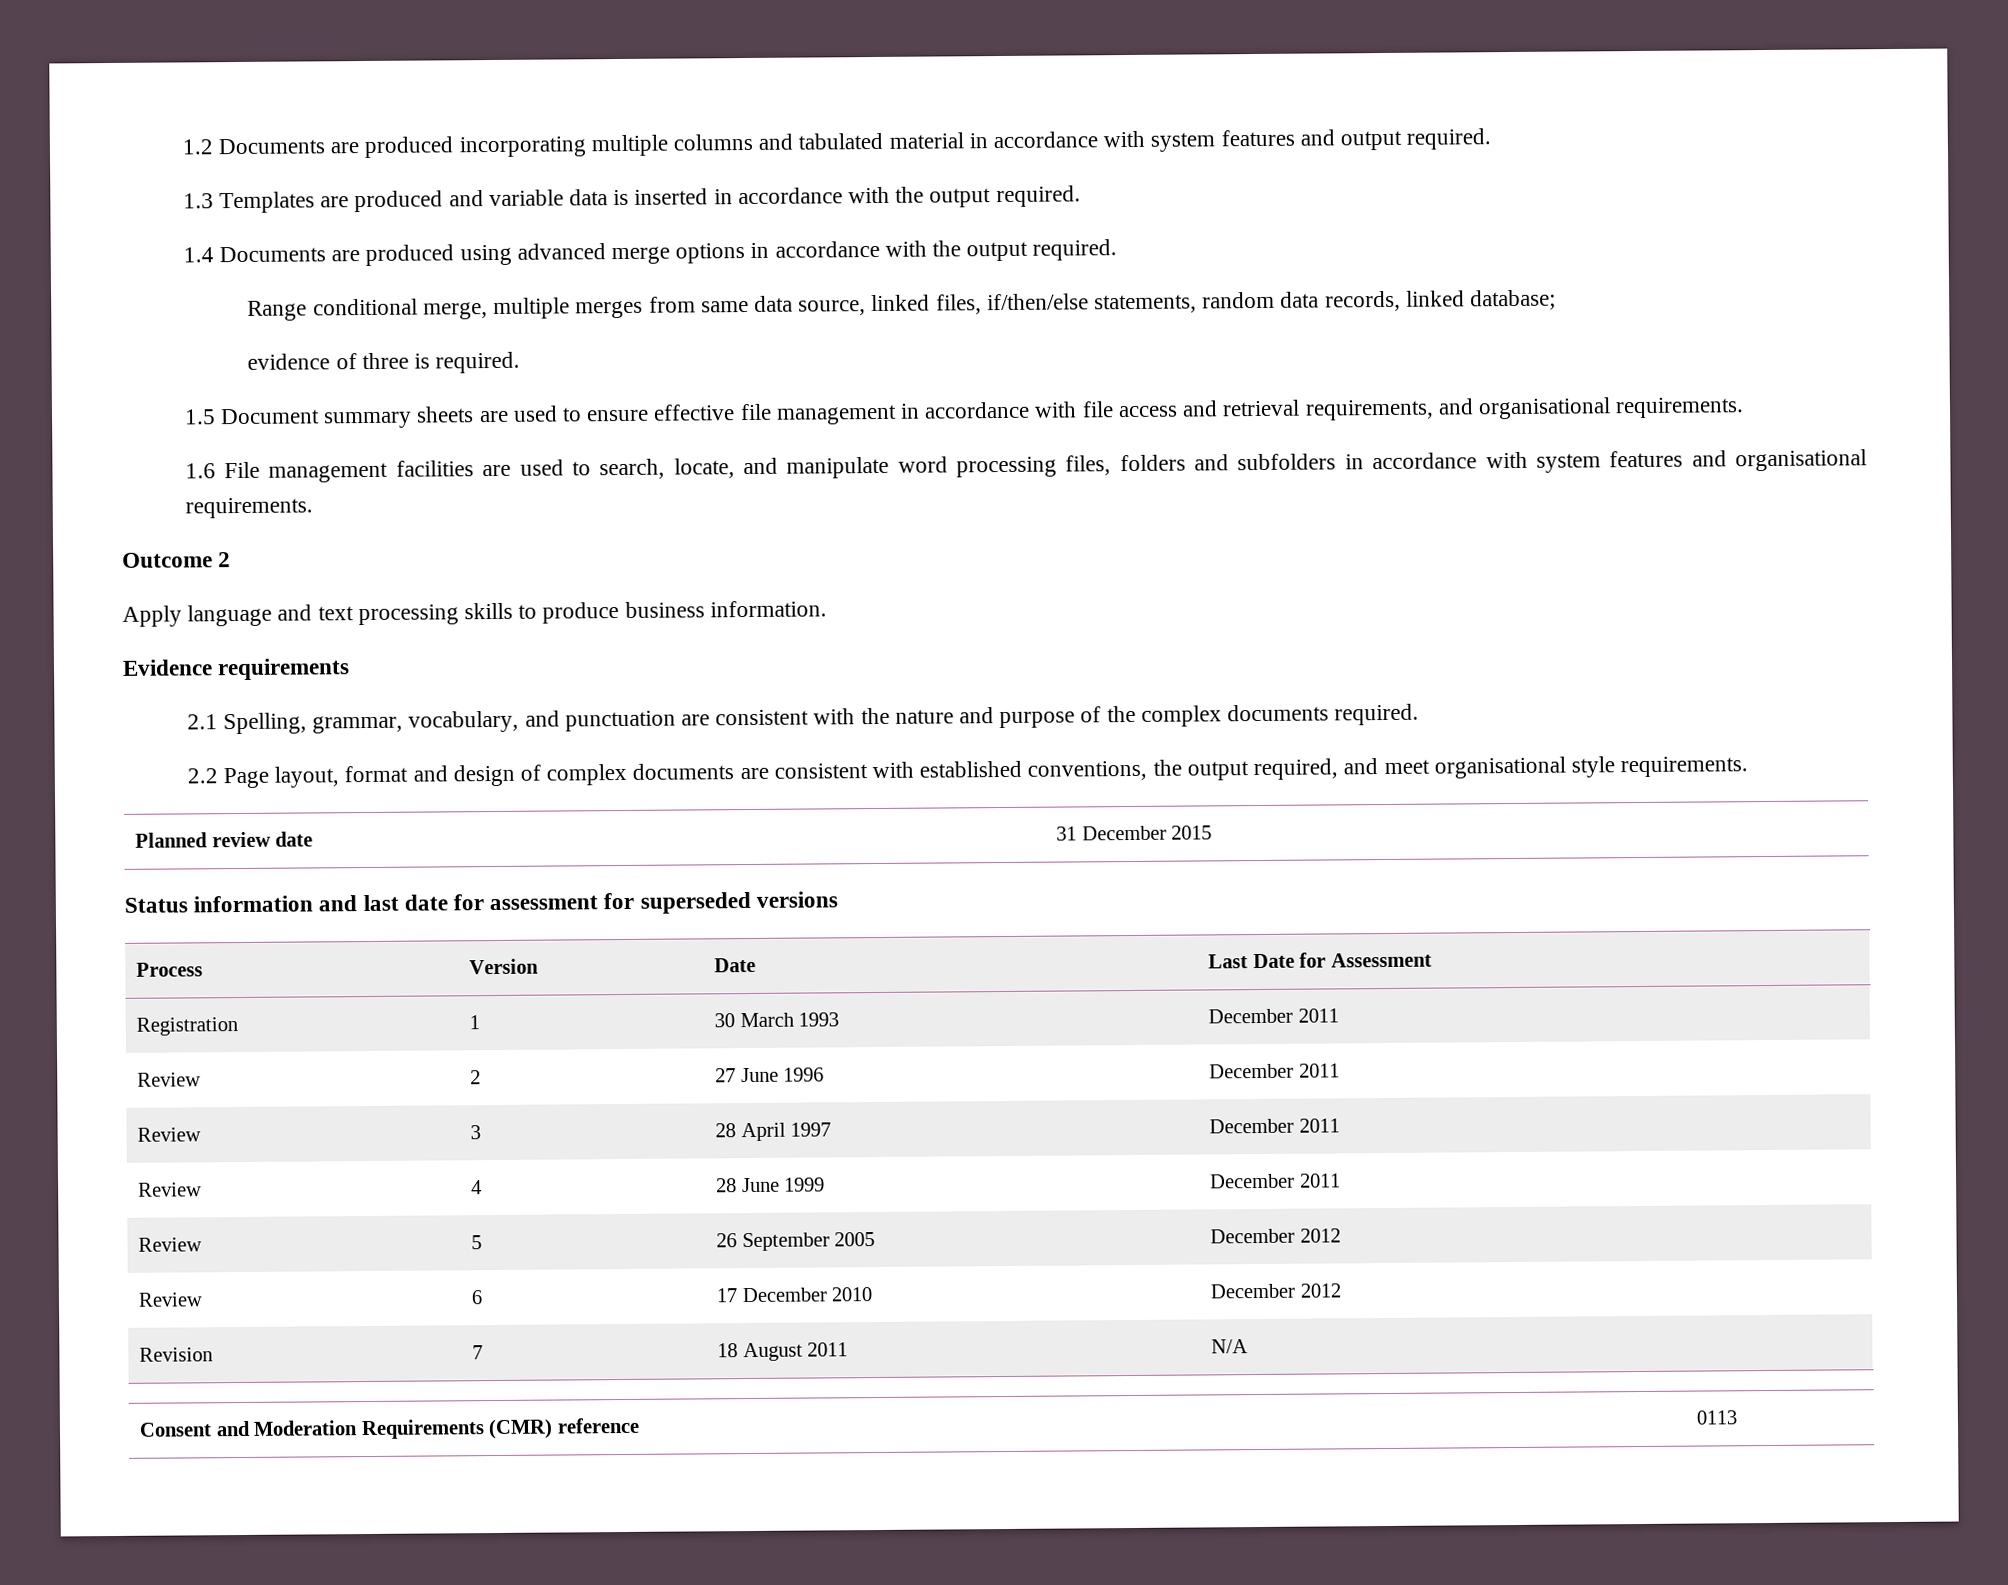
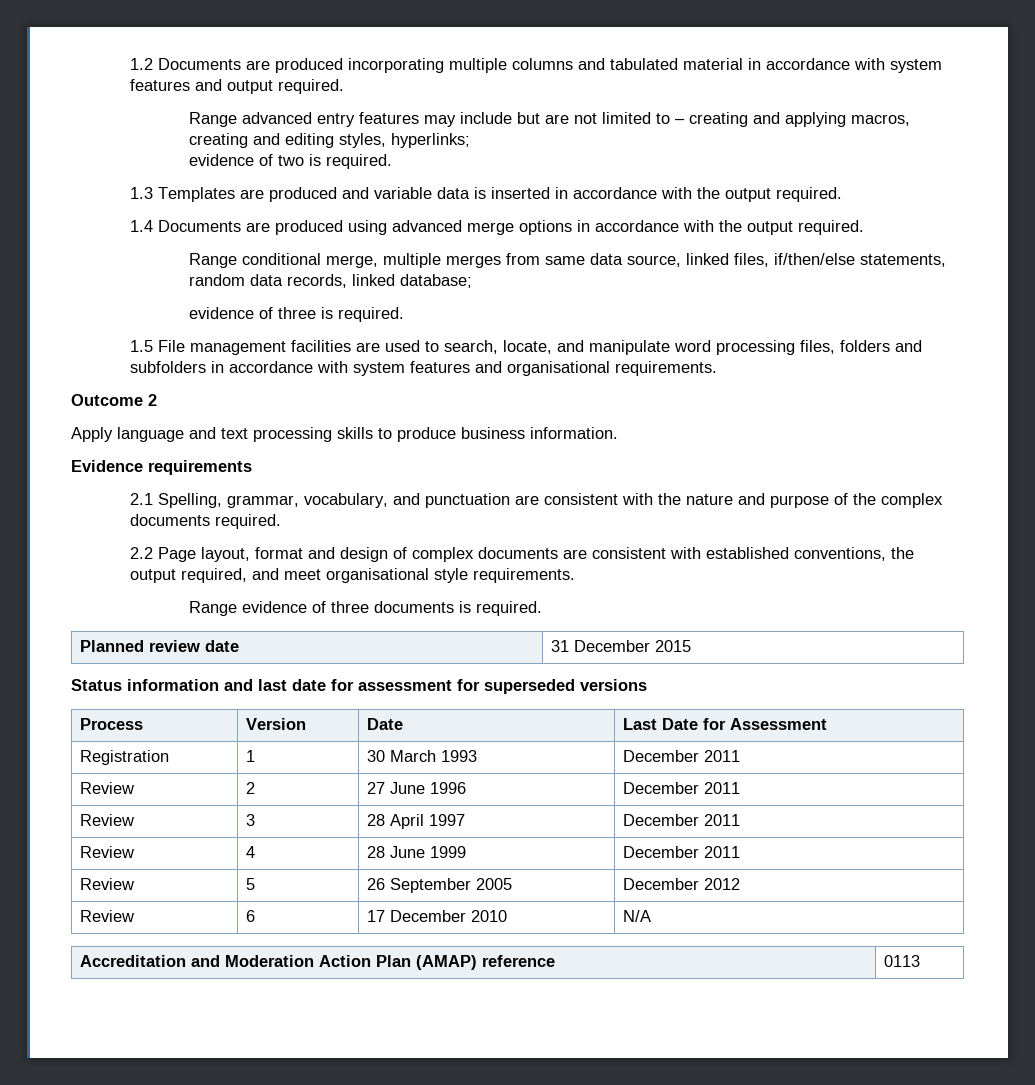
(1492, 139) none -> [189,112,911,127] [189,133,471,148] [189,154,393,169] // Range advanced entry features may include but are not limited to – creating and applying macros, creating and editing styles, hyperlinks; // evidence of two is required.
[219,397,1745,429] [184,463,216,479] Document summary sheets are used to ensure effective file management in accordance with file access and retrieval requirements, and organisational requirements. // 1.6 -> (154, 346) none
(1749, 767) none -> [189,601,543,616] // Range evidence of three documents is required.
[1210,1283,1341,1299] [139,1347,214,1362] [472,1345,484,1360] [717,1342,849,1362] | December 2012 // Revision | 7 | 18 August 2011 -> (507, 916) none
[139,1422,213,1437] Consent -> [79,955,186,967] Accreditation
[360,1418,554,1440] Requirements (CMR) -> [318,955,477,970] Action Plan (AMAP)

